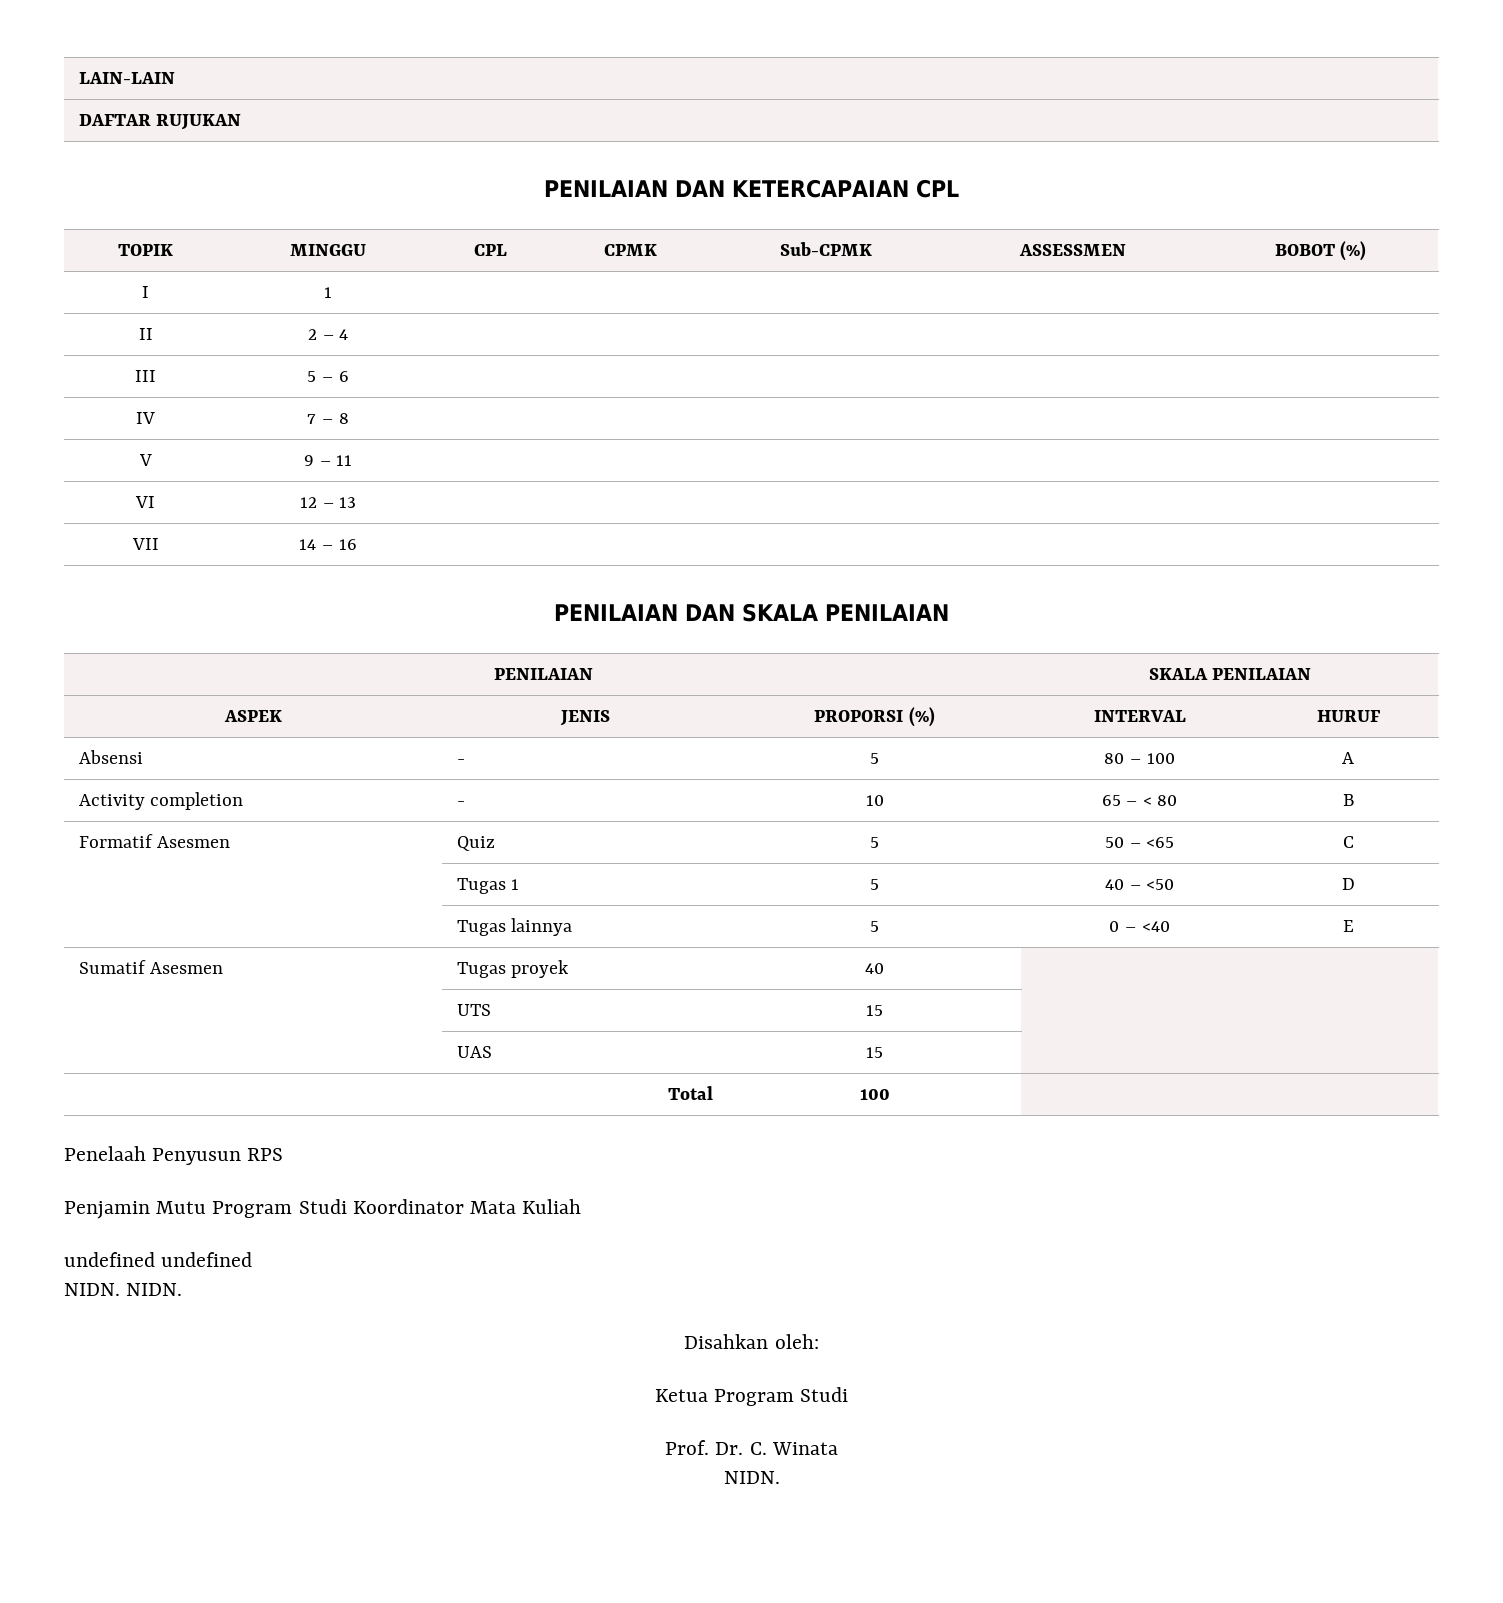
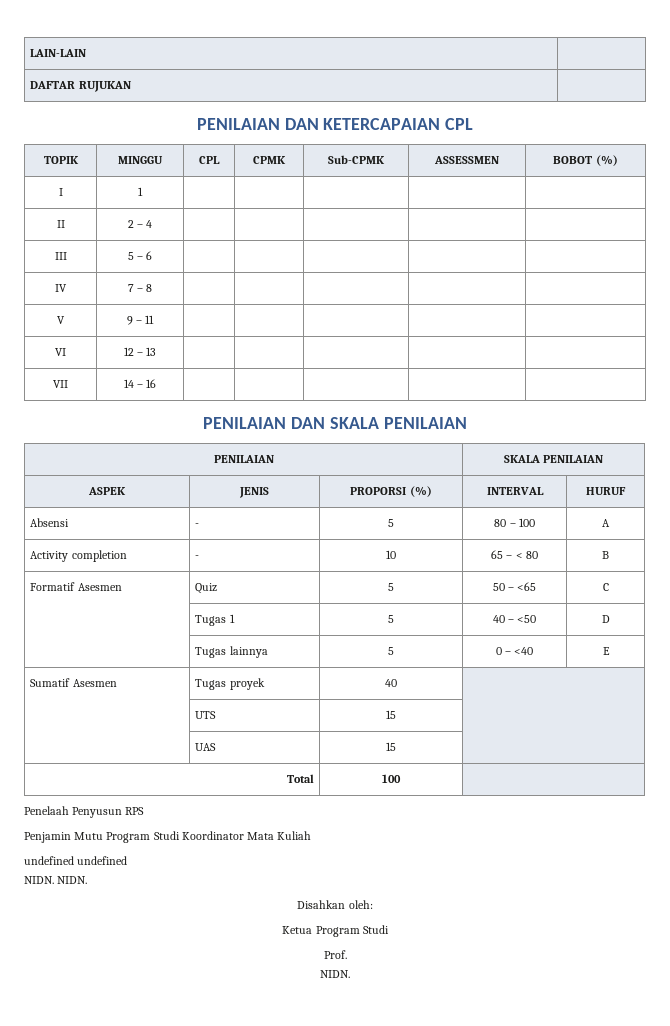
[715,1442,838,1455] Dr. C. Winata -> (347, 954) none

